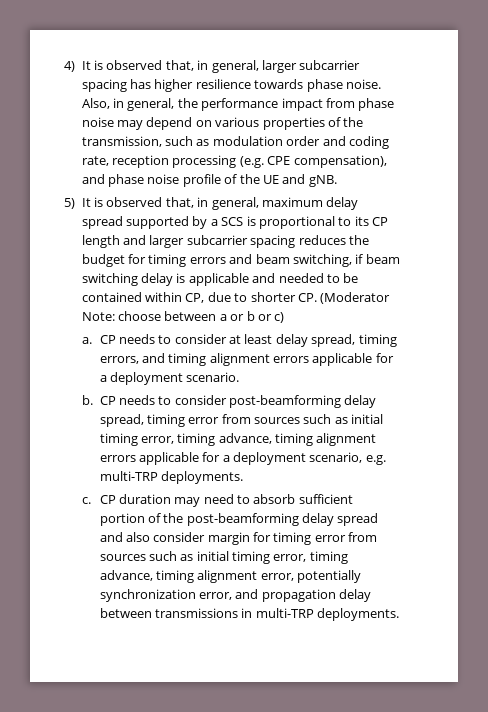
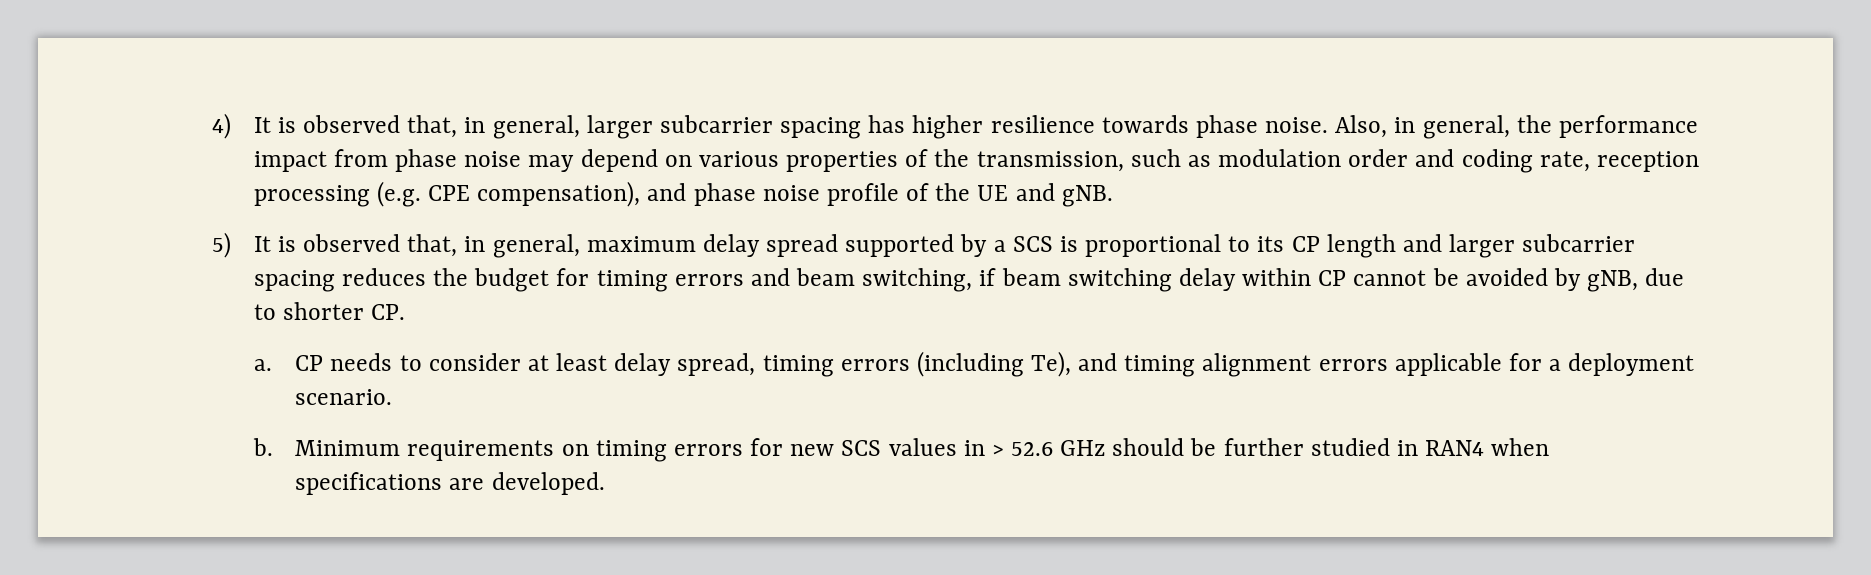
[176,273,359,286] [81,292,391,304] [81,311,285,323] is applicable and needed to be contained within CP, due to shorter CP. (Moderator Note: choose between a or b or c) -> [1242,268,1685,292] [253,302,406,320] within CP cannot be avoided by gNB, due to shorter CP.
[99,356,139,364] errors, -> [840,351,1072,377] errors (including Te),
[99,395,377,408] [99,414,384,427] [99,433,377,446] [99,452,386,465] [99,471,243,484] [81,494,353,507] [99,513,379,526] [99,532,378,545] [99,551,348,564] [99,570,362,583] [99,589,372,602] [99,608,400,621] CP needs to consider post-beamforming delay spread, timing error from sources such as initial timing error, timing advance, timing alignment errors applicable for a deployment scenario, e.g. multi-TRP deployments. // c. CP duration may need to absorb sufficient portion of the post-beamforming delay spread and also consider margin for timing error from sources such as initial timing error, timing advance, timing alignment error, potentially synchronization error, and propagation delay between transmissions in multi-TRP deployments. -> [295,438,1550,462] [295,472,605,495] Minimum requirements on timing errors for new SCS values in > 52.6 GHz should be further studied in RAN4 when specifications are developed.

